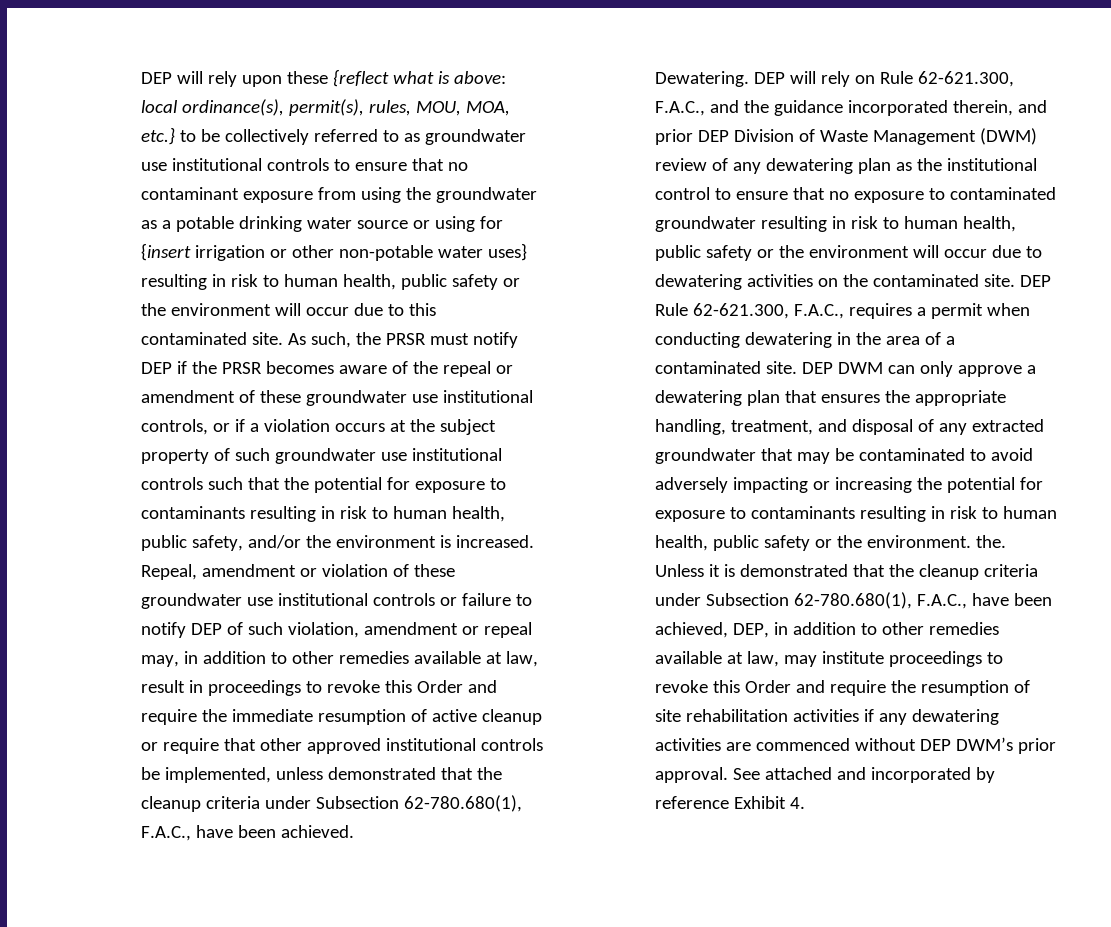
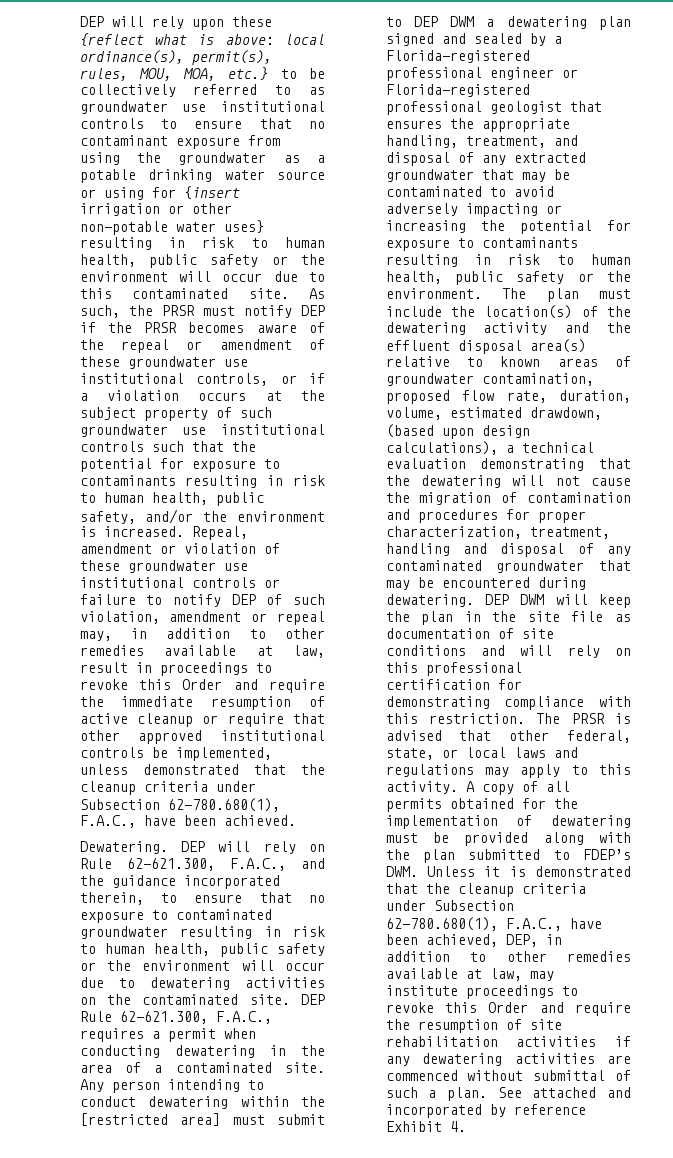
[1018,100,1048,113] [655,128,1038,145] [655,158,1038,174] [655,187,711,200] and prior DEP Division of Waste Management (DWM) review of any dewatering plan as the institutional control -> (144, 898) none
[802,361,1037,377] [655,390,781,406] DEP DWM can only approve a dewatering plan -> [79,1079,264,1093] [79,1096,325,1109] [79,1113,325,1126] [385,16,631,30] [385,33,562,46] [385,50,530,63] [385,67,578,81] [385,84,530,97] [385,101,562,115] Any person intending to conduct dewatering within the [restricted area] must submit to DEP DWM a dewatering plan signed and sealed by a Florida-registered professional engineer or Florida-registered professional geologist
[976,535,1007,548] the. -> [502,288,631,302] [385,305,631,319] [385,322,631,335] [385,339,586,354] [385,356,631,367] [385,373,594,386] [385,390,631,404] [385,407,602,420] [385,424,530,439] [385,441,594,455] [385,458,631,471] [385,475,631,488] [385,492,631,505] [385,509,586,523] [385,526,610,539] [385,543,631,557] [385,560,631,573] [385,577,586,590] [385,594,631,608] [385,611,631,625] [385,628,554,639] [385,645,631,658] [385,662,522,676] [385,679,522,690] [385,696,631,710] [385,713,631,724] [385,730,631,743] [385,747,578,760] [385,764,631,778] [385,781,570,795] [385,798,578,812] [385,815,631,829] [385,832,631,846] [385,849,631,863] [385,866,418,877] The plan must include the location(s) of the dewatering activity and the effluent disposal area(s) relative to known areas of groundwater contamination, proposed flow rate, duration, volume, estimated drawdown, (based upon design calculations), a technical evaluation demonstrating that the dewatering will not cause the migration of contamination and procedures for proper characterization, treatment, handling and disposal of any contaminated groundwater that may be encountered during dewatering. DEP DWM will keep the plan in the site file as documentation of site conditions and will rely on this professional certification for demonstrating compliance with this restriction. The PRSR is advised that other federal, state, or local laws and regulations may apply to this activity. A copy of all permits obtained for the implementation of dewatering must be provided along with the plan submitted to FDEP’s DWM.
[920,737,1057,754] [655,767,729,783] DEP DWM’s prior approval. -> [533,1070,631,1081] [385,1087,487,1101] submittal of such a plan.

